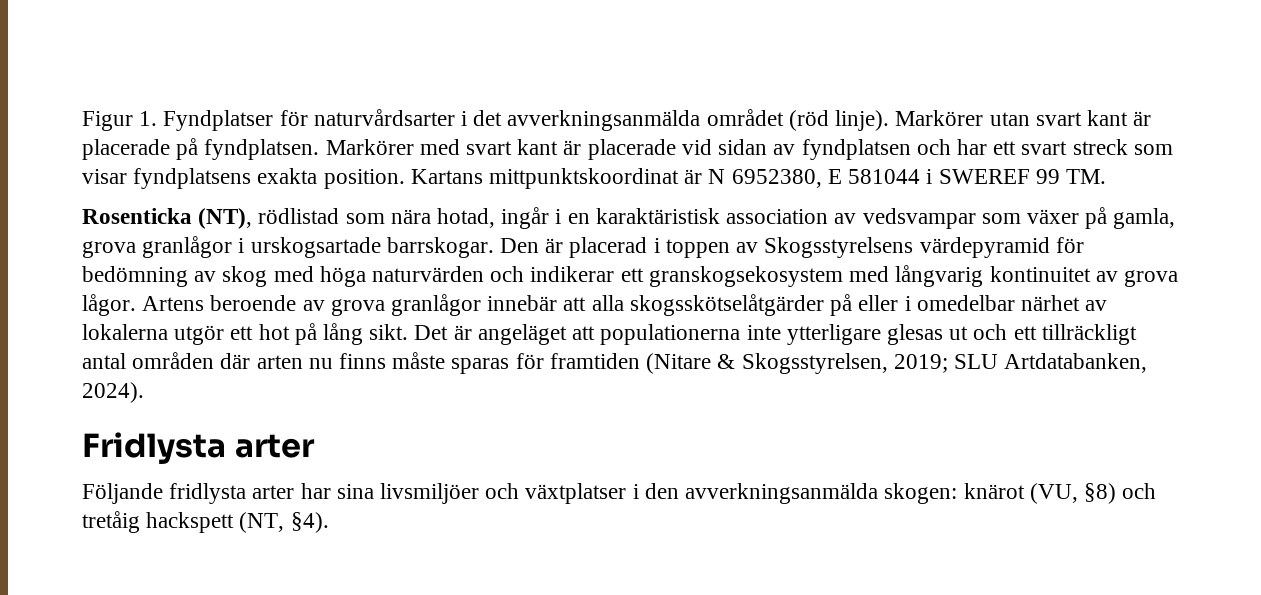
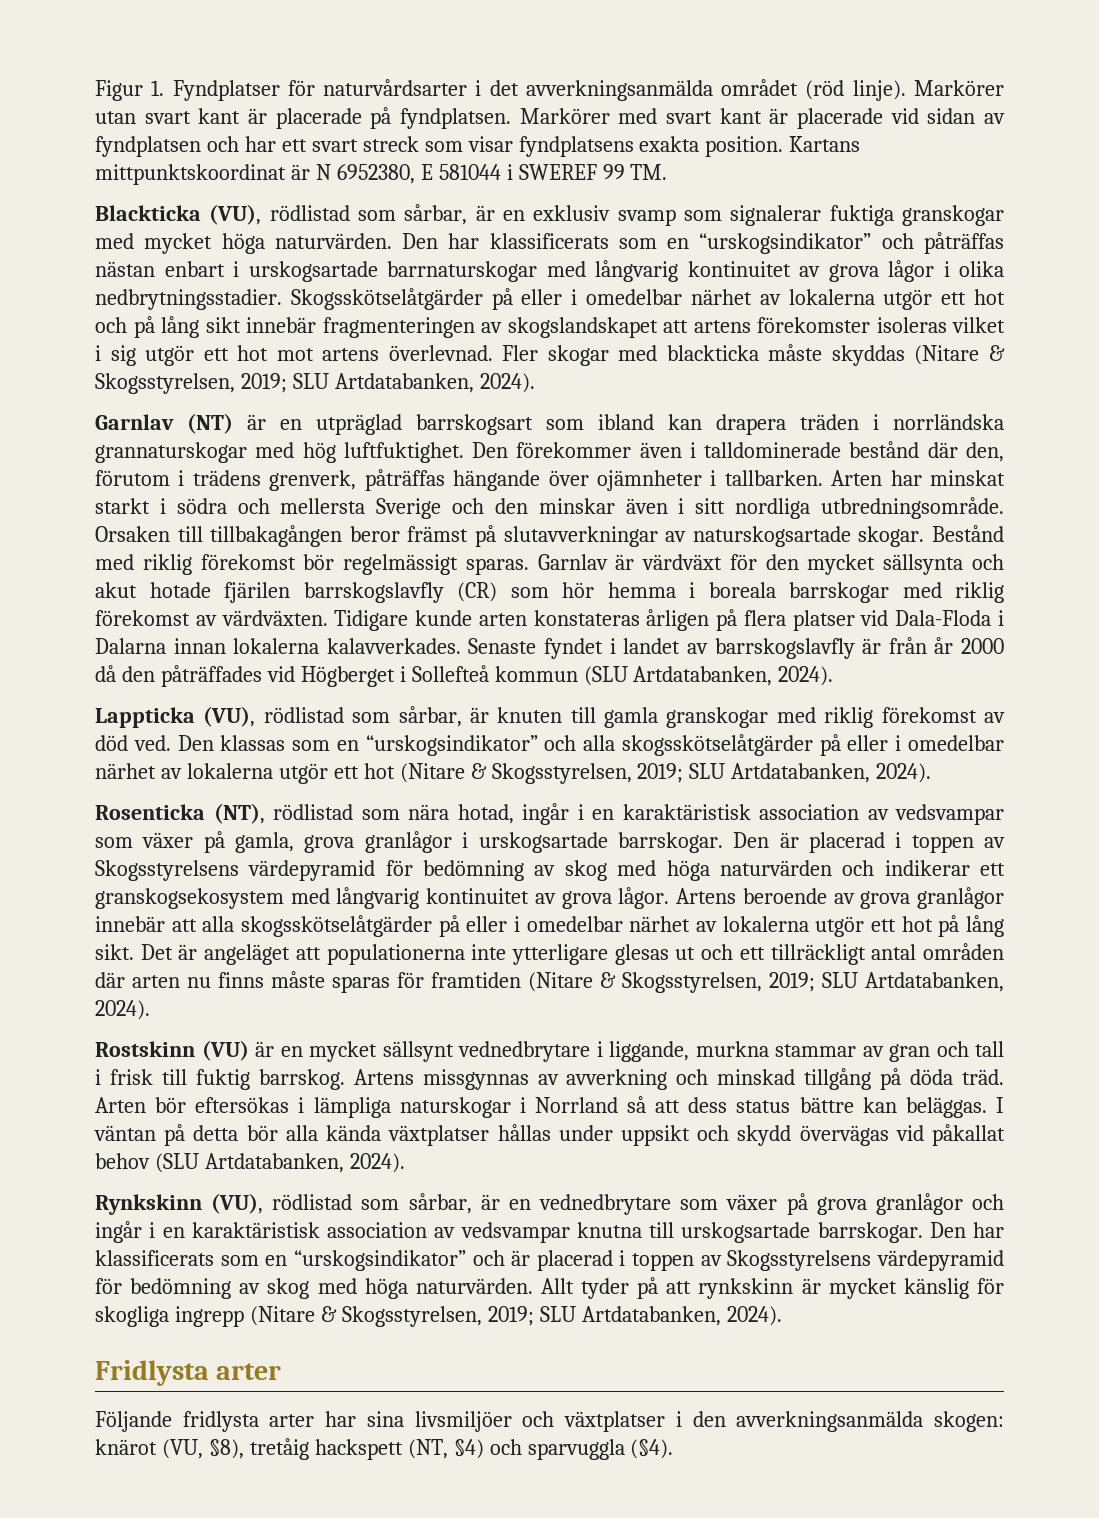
(1106, 176) none -> [95,204,1005,226] [95,232,1004,254] [95,260,1004,282] [95,288,1006,310] [95,316,1005,338] [95,344,1005,366] [95,373,535,394] [95,413,1004,435] [95,441,1004,463] [95,469,1005,491] [95,497,1004,519] [95,525,1005,547] [95,554,1004,575] [95,582,1004,603] [95,609,1004,631] [95,637,1005,659] [95,665,834,687] [95,706,1005,728] [95,734,1004,756] [95,763,932,784] // Blackticka (VU), rödlistad som sårbar, är en exklusiv svamp som signalerar fuktiga granskogar med mycket höga naturvärden. Den har klassificerats som en “urskogsindikator” och påträffas nästan enbart i urskogsartade barrnaturskogar med långvarig kontinuitet av grova lågor i olika nedbrytningsstadier. Skogsskötselåtgärder på eller i omedelbar närhet av lokalerna utgör ett hot och på lång sikt innebär fragmenteringen av skogslandskapet att artens förekomster isoleras vilket i sig utgör ett hot mot artens överlevnad. Fler skogar med blackticka måste skyddas (Nitare & Skogsstyrelsen, 2019; SLU Artdatabanken, 2024). // Garnlav (NT) är en utpräglad barrskogsart som ibland kan drapera träden i norrländska grannaturskogar med hög luftfuktighet. Den förekommer även i talldominerade bestånd där den, förutom i trädens grenverk, påträffas hängande över ojämnheter i tallbarken. Arten har minskat starkt i södra och mellersta Sverige och den minskar även i sitt nordliga utbredningsområde. Orsaken till tillbakagången beror främst på slutavverkningar av naturskogsartade skogar. Bestånd med riklig förekomst bör regelmässigt sparas. Garnlav är värdväxt för den mycket sällsynta och akut hotade fjärilen barrskogslavfly (CR) som hör hemma i boreala barrskogar med riklig förekomst av värdväxten. Tidigare kunde arten konstateras årligen på flera platser vid Dala-Floda i Dalarna innan lokalerna kalavverkades. Senaste fyndet i landet av barrskogslavfly är från år 2000 då den påträffades vid Högberget i Sollefteå kommun (SLU Artdatabanken, 2024). // Lappticka (VU), rödlistad som sårbar, är knuten till gamla granskogar med riklig förekomst av död ved. Den klassas som en “urskogsindikator” och alla skogsskötselåtgärder på eller i omedelbar närhet av lokalerna utgör ett hot (Nitare & Skogsstyrelsen, 2019; SLU Artdatabanken, 2024).
(144, 392) none -> [95,1040,1004,1062] [95,1068,1005,1090] [95,1096,1004,1118] [94,1124,1005,1146] [95,1153,405,1173] [95,1193,1004,1215] [95,1221,1004,1243] [95,1250,1004,1271] [95,1277,1004,1299] [95,1306,782,1327] // Rostskinn (VU) är en mycket sällsynt vednedbrytare i liggande, murkna stammar av gran och tall i frisk till fuktig barrskog. Artens missgynnas av avverkning och minskad tillgång på döda träd. Arten bör eftersökas i lämpliga naturskogar i Norrland så att dess status bättre kan beläggas. I väntan på detta bör alla kända växtplatser hållas under uppsikt och skydd övervägas vid påkallat behov (SLU Artdatabanken, 2024). // Rynkskinn (VU), rödlistad som sårbar, är en vednedbrytare som växer på grova granlågor och ingår i en karaktäristisk association av vedsvampar knutna till urskogsartade barrskogar. Den har klassificerats som en “urskogsindikator” och är placerad i toppen av Skogsstyrelsens värdepyramid för bedömning av skog med höga naturvärden. Allt tyder på att rynkskinn är mycket känslig för skogliga ingrepp (Nitare & Skogsstyrelsen, 2019; SLU Artdatabanken, 2024).
[1083,483,1157,504] §8) och -> [208,1439,244,1459] §8),
[290,512,329,533] §4). -> [453,1439,674,1460] §4) och sparvuggla (§4).

